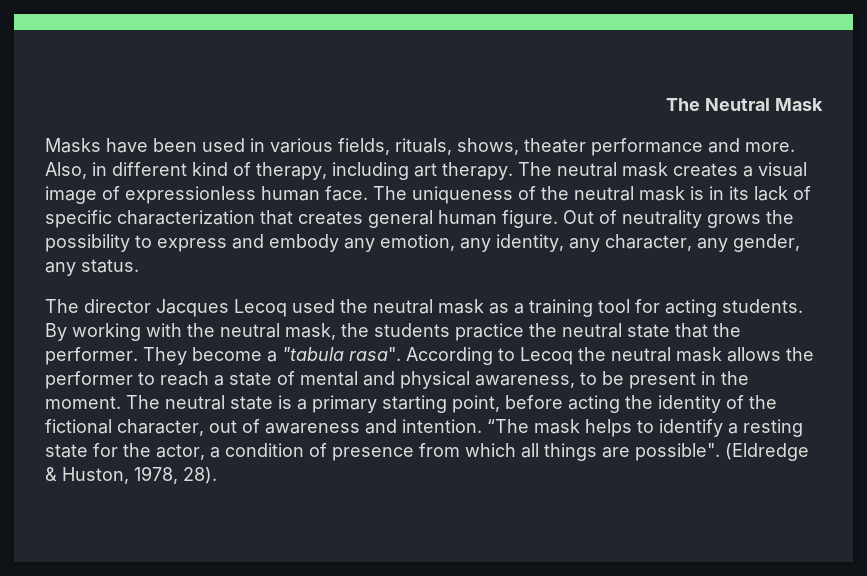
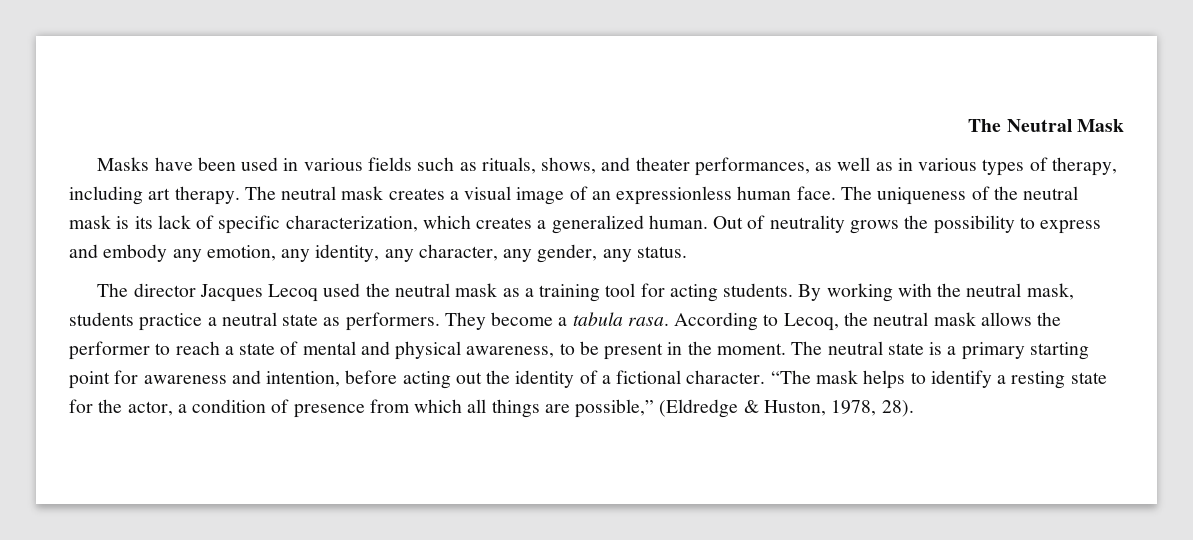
[338,138,795,156] [45,162,228,179] fields, rituals, shows, theater performance and more. Also, in different kind -> [367,157,1025,176] fields such as rituals, shows, and theater performances, as well as in various types
(120, 193) none -> [591,191,611,200] an
[709,186,724,200] in -> (130, 222) none
[117,210,558,228] characterization that creates general human figure. -> [285,215,708,234] characterization, which creates a generalized human.
[341,323,369,337] the -> (1074, 291) none
[529,323,741,338] [45,347,138,365] the neutral state that the performer. -> [207,312,440,331] a neutral state as performers.
[282,347,401,361] "tabula rasa". -> [572,312,669,326] tabula rasa.
[520,347,573,365] Lecoq -> [783,313,839,331] Lecoq,
[452,395,500,413] point, -> [69,370,341,389] point for awareness and intention,
(620, 404) none -> [455,372,482,384] out
[749,395,777,409] [45,419,482,436] the fictional character, out of awareness and intention. -> [601,370,766,384] a fictional character.
[635,443,720,461] possible". -> [575,399,655,418] possible,”

